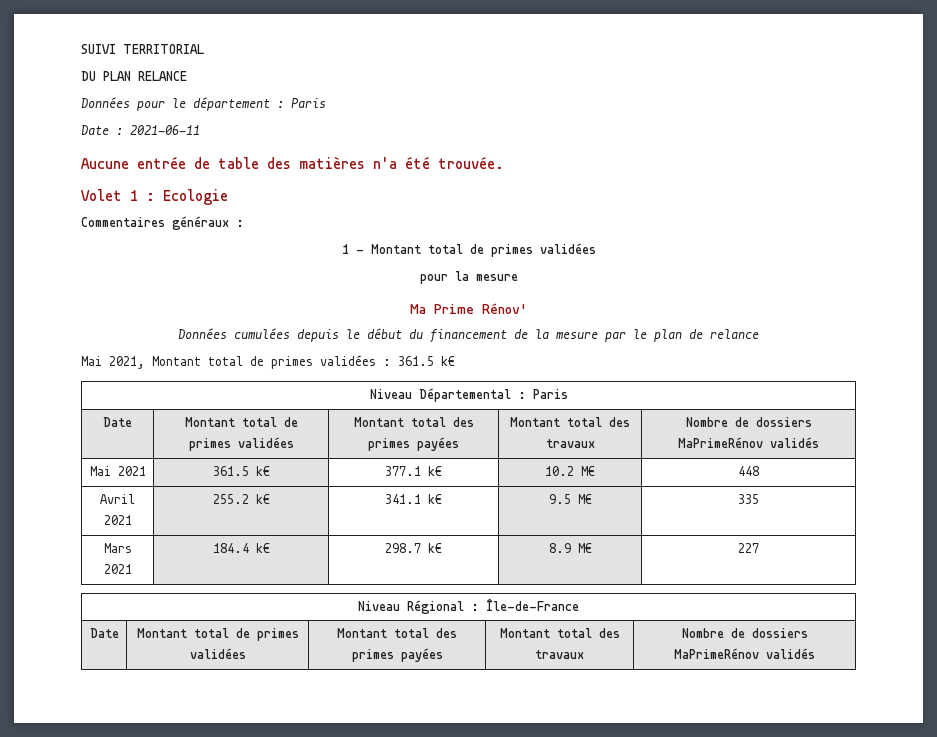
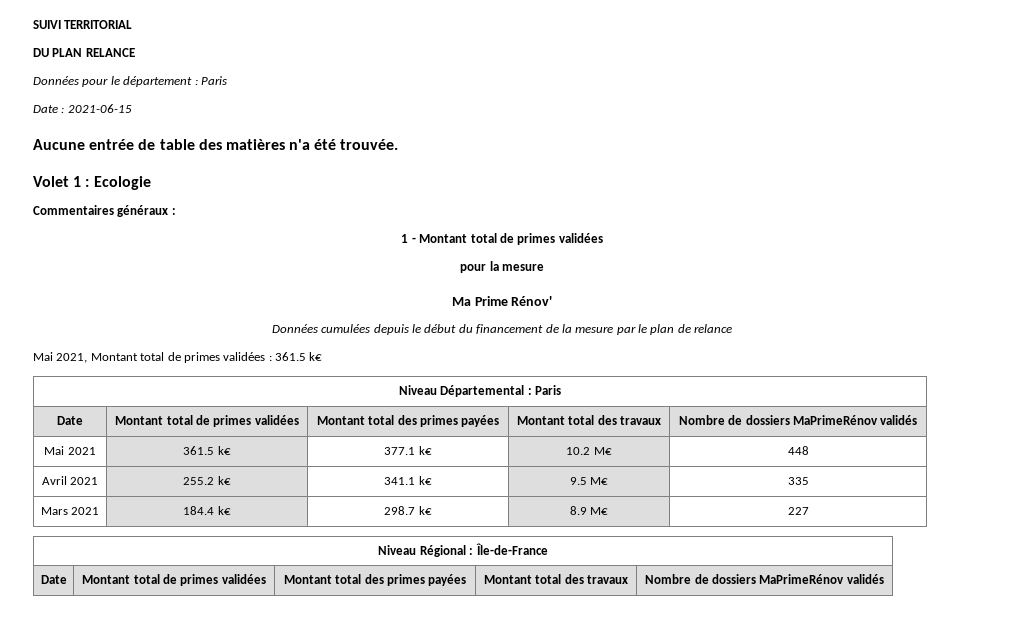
[130,125,200,135] 2021-06-11 -> [67,104,132,113] 2021-06-15

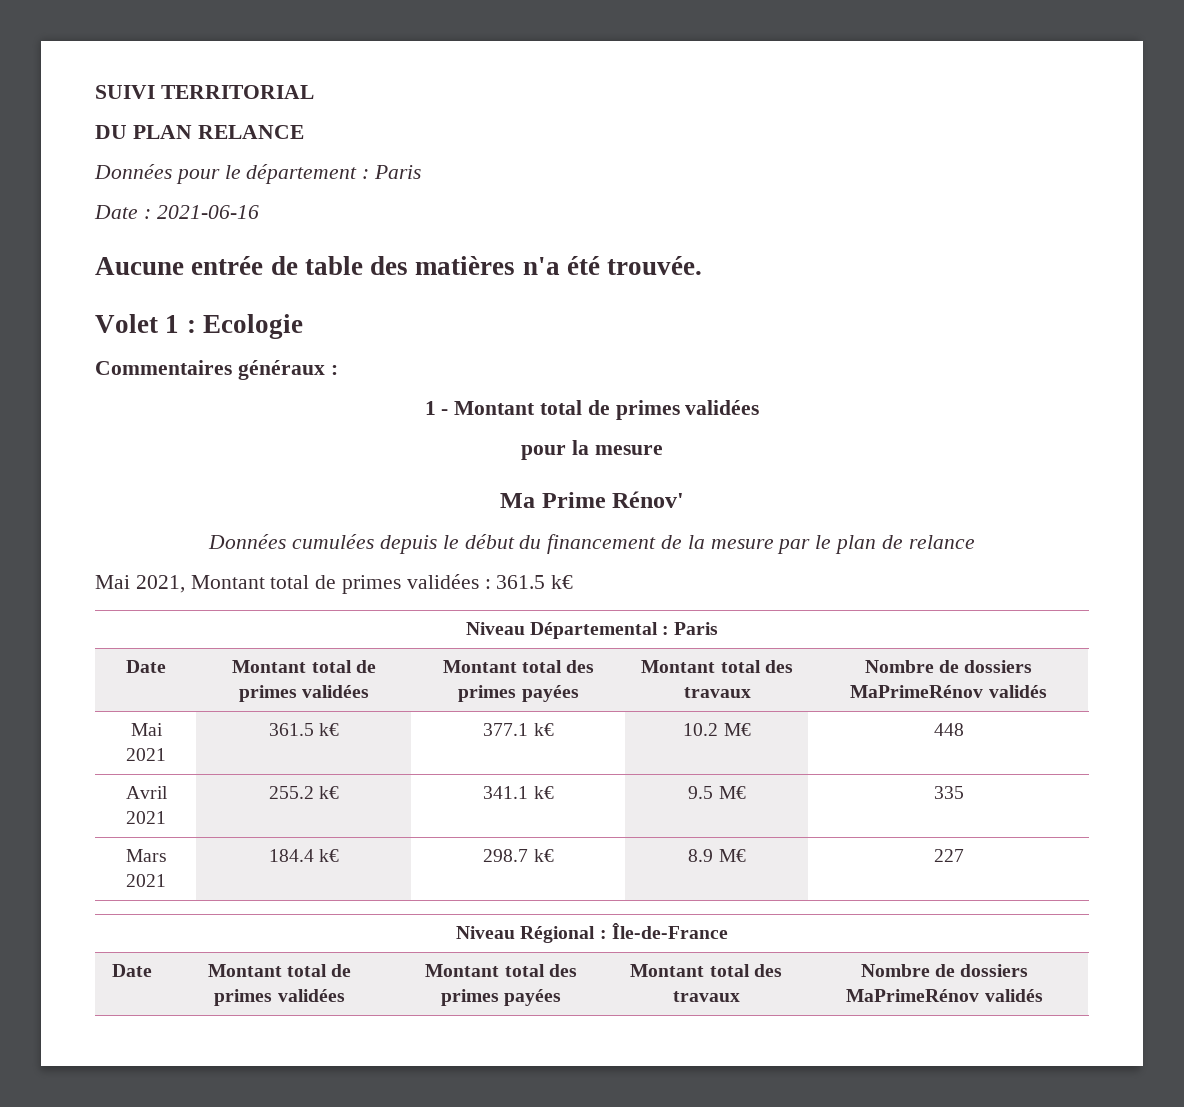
[67,104,132,113] 2021-06-15 -> [156,205,259,219] 2021-06-16

